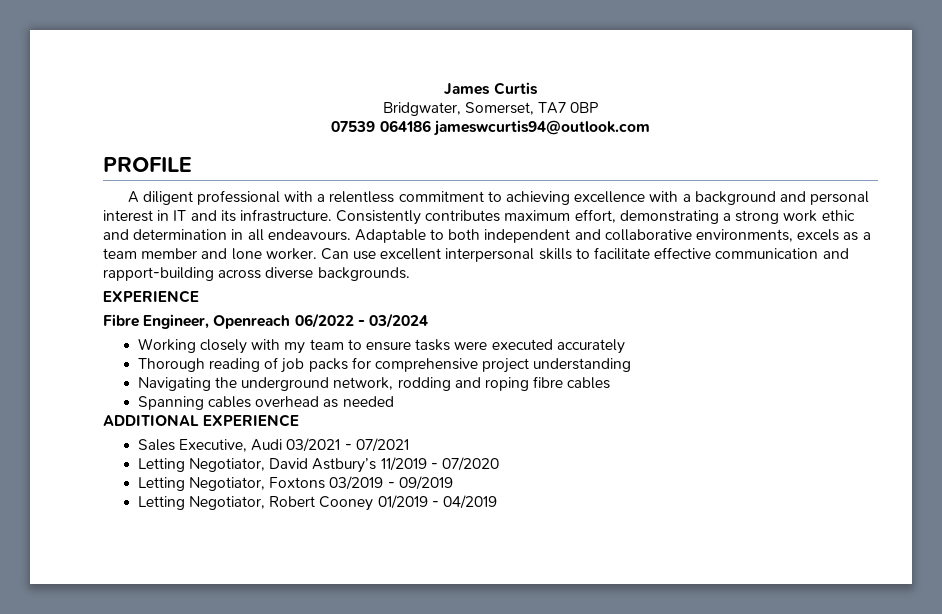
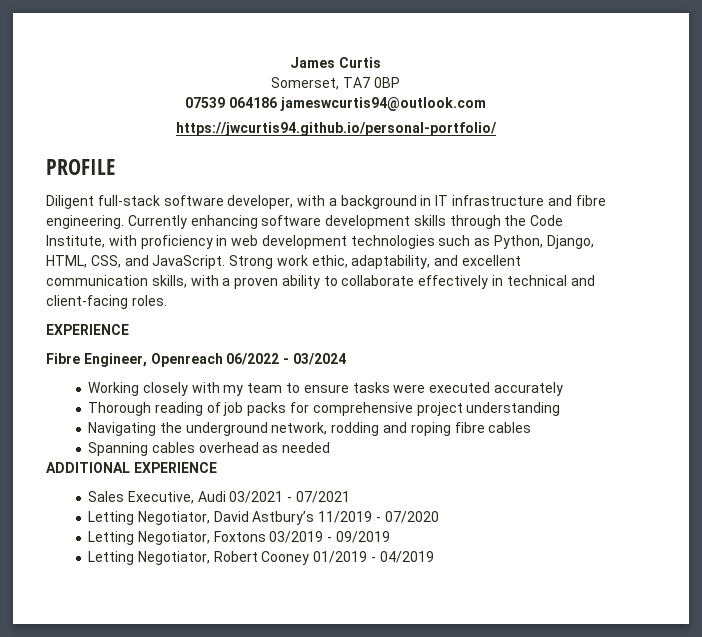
[382,102,461,116] Bridgwater, -> (381, 62) none
(650, 128) none -> [175,122,497,136] // https://jwcurtis94.github.io/personal-portfolio/
[127,190,870,205] [103,209,855,225] [103,229,871,243] [103,247,849,262] [103,267,410,281] A diligent professional with a relentless commitment to achieving excellence with a background and personal interest in IT and its infrastructure. Consistently contributes maximum effort, demonstrating a strong work ethic and determination in all endeavours. Adaptable to both independent and collaborative environments, excels as a team member and lone worker. Can use excellent interpersonal skills to facilitate effective communication and rapport-building across diverse backgrounds. -> [46,195,606,209] [46,215,564,229] [46,235,594,249] [46,255,522,269] [46,275,595,289] [46,295,167,309] Diligent full-stack software developer, with a background in IT infrastructure and fibre engineering. Currently enhancing software development skills through the Code Institute, with proficiency in web development technologies such as Python, Django, HTML, CSS, and JavaScript. Strong work ethic, adaptability, and excellent communication skills, with a proven ability to collaborate effectively in technical and client-facing roles.

